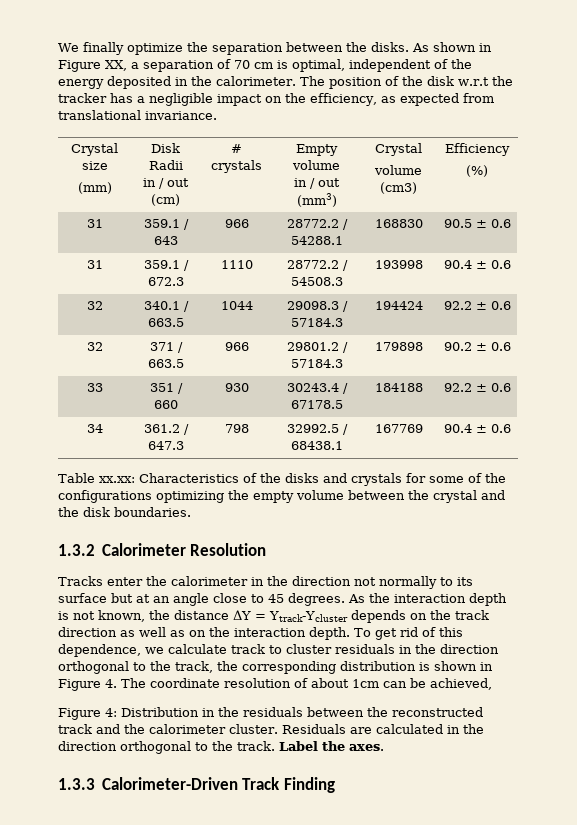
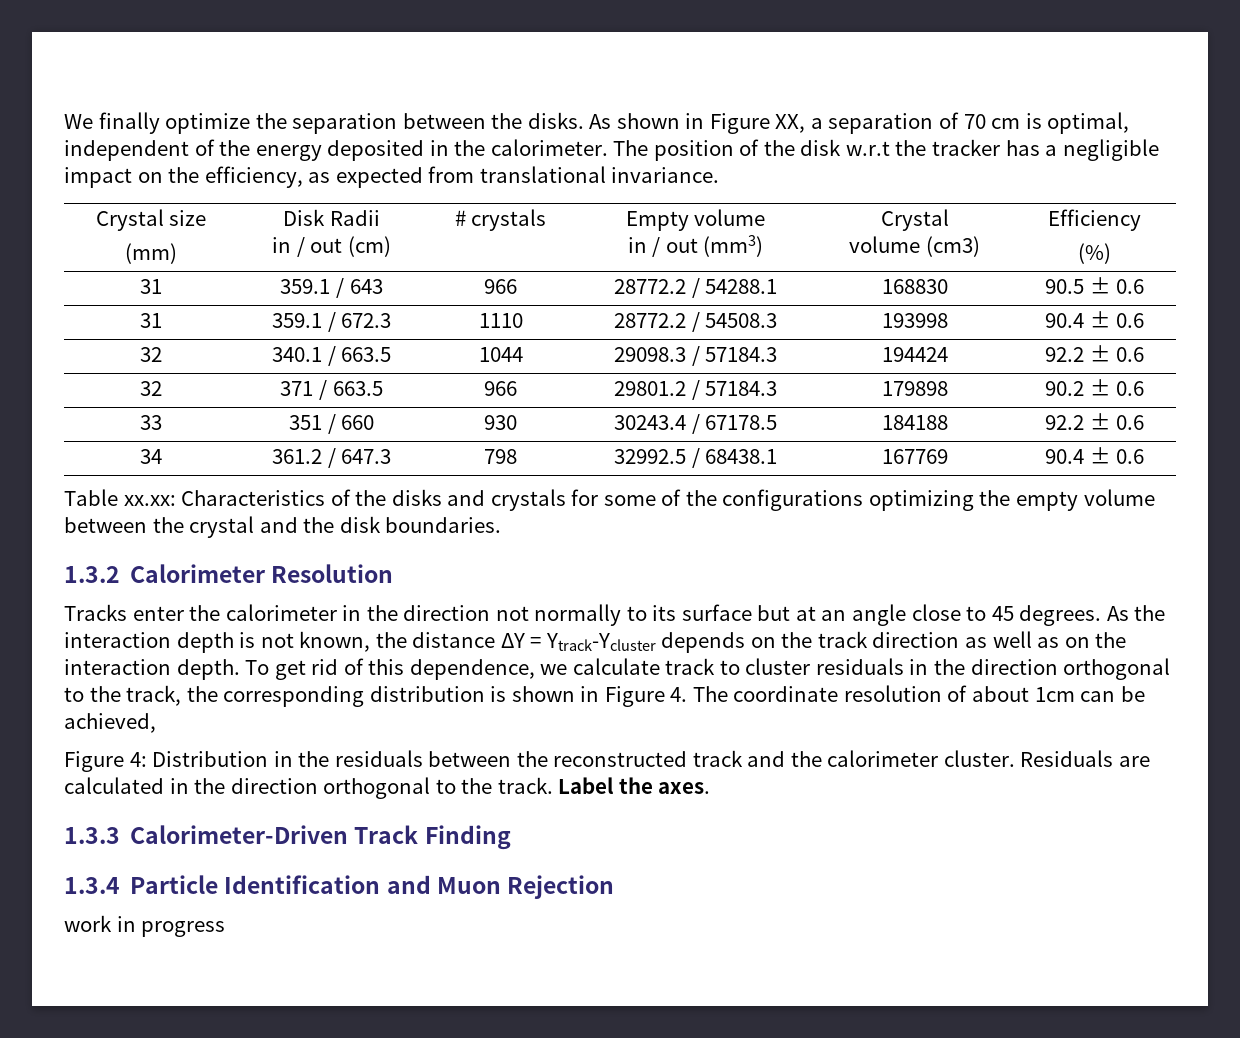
(335, 785) none -> [64,875,615,899] [64,915,226,937] // 1.3.4 Particle Identification and Muon Rejection // work in progress

